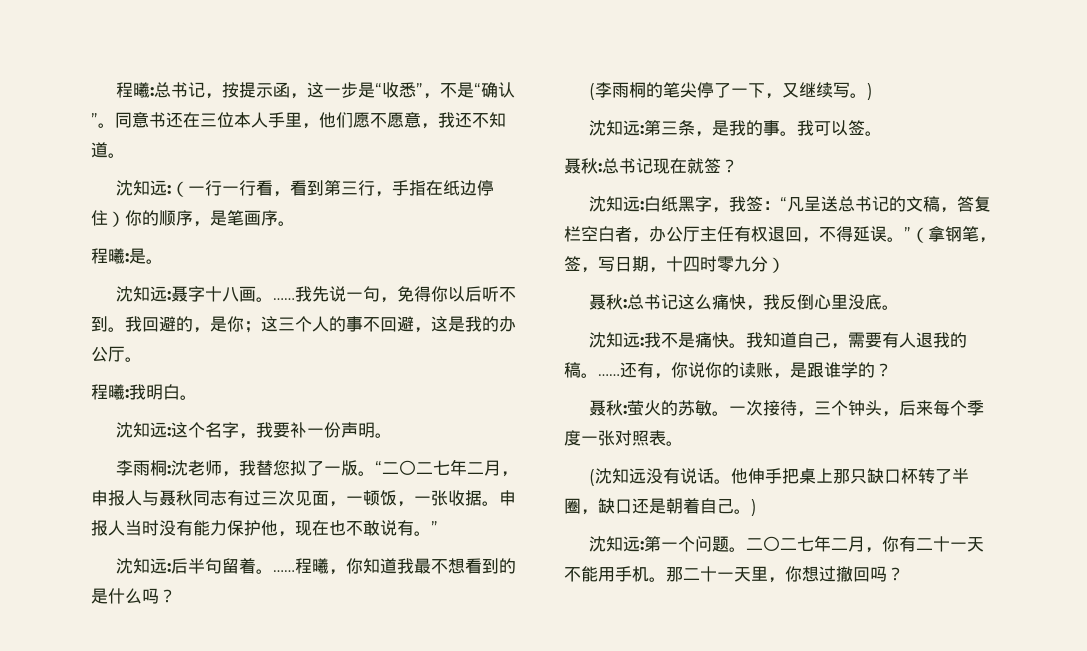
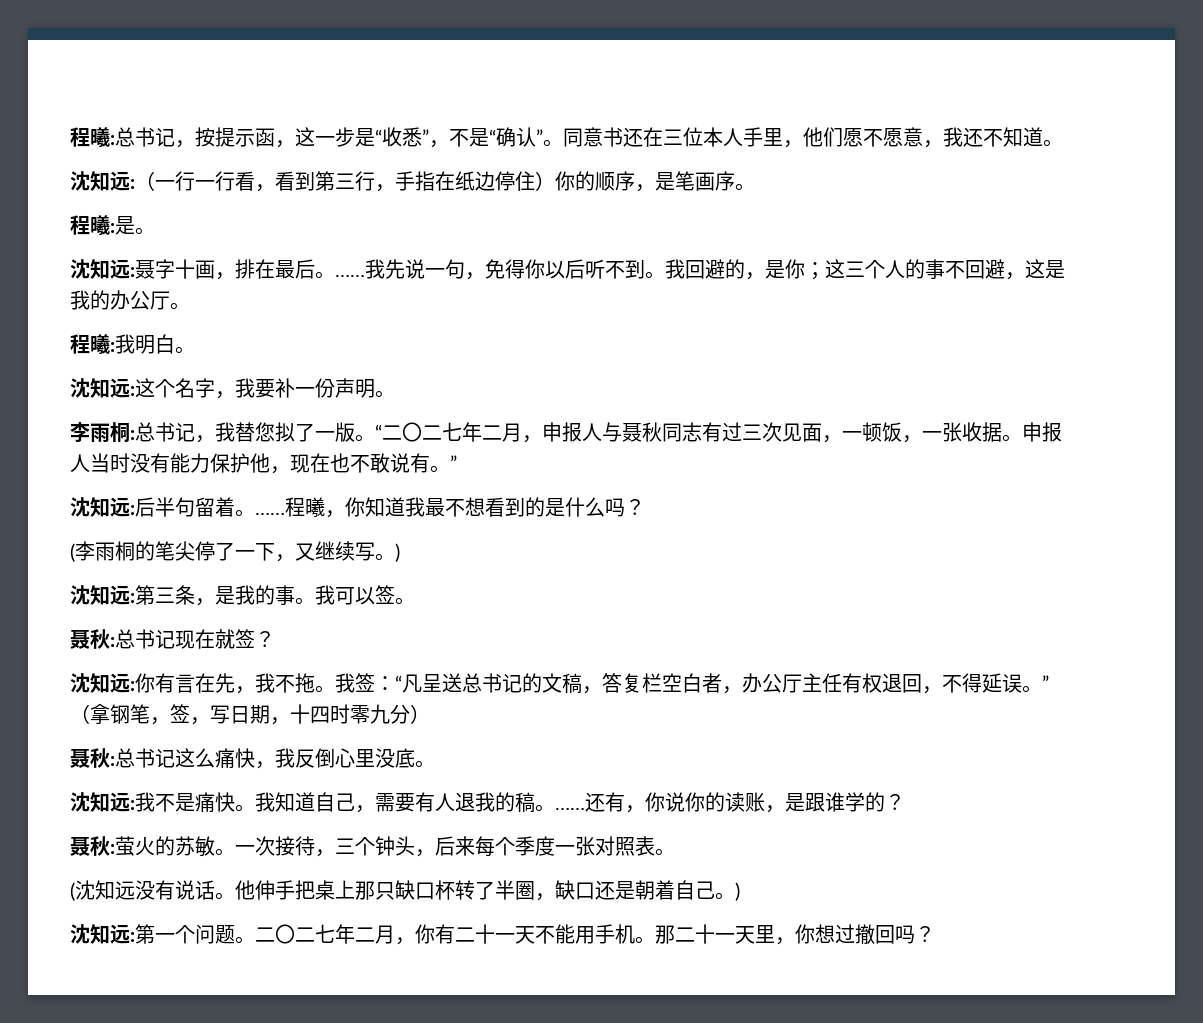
[221,286,256,302] 八画 -> [195,259,315,280] 画，排在最后
[170,460,222,476] 沈老师 -> [135,422,195,442] 总书记
[643,196,729,213] 白纸黑字， -> [135,673,335,694] 你有言在先，我不拖。

